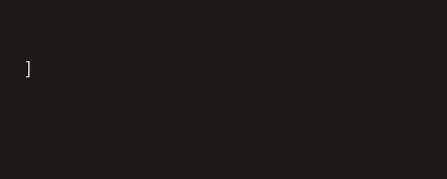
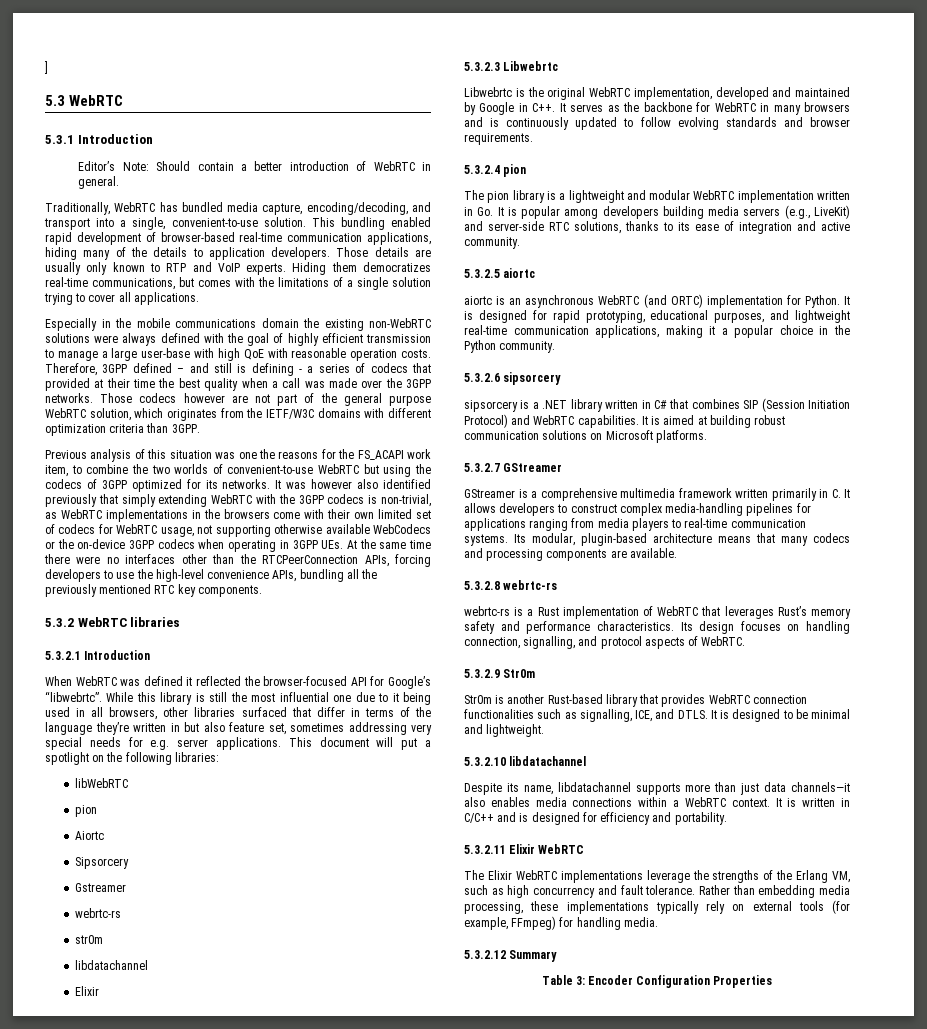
(32, 69) none -> [45,95,124,106] [45,134,153,144] [78,161,432,171] [78,176,120,189] [45,202,431,215] [44,217,431,230] [45,232,431,245] [45,247,432,260] [45,262,432,275] [45,277,431,290] [44,292,199,305] [45,318,431,331] [45,333,431,346] [44,348,431,361] [45,363,431,376] [45,378,431,391] [45,393,431,406] [45,408,431,421] [45,423,200,436] [45,449,432,462] [45,464,431,477] [45,479,431,492] [45,494,431,507] [45,509,432,522] [45,524,431,537] [45,539,431,552] [44,554,431,567] [45,569,378,582] [45,584,262,597] [45,617,181,627] [45,650,151,660] [45,676,431,689] [45,691,431,705] [45,707,431,720] [45,722,432,735] [45,737,432,750] [45,752,219,765] [74,778,128,788] [74,805,97,817] [74,831,104,840] [74,857,129,869] [74,883,126,892] [74,908,121,918] [74,935,103,944] [74,960,148,970] [74,986,99,996] [464,61,559,71] [464,87,850,100] [464,102,850,115] [464,117,850,130] [464,133,533,145] [464,164,527,177] [464,190,850,203] [464,205,850,219] [464,221,850,234] [464,237,520,249] [464,268,536,278] [464,294,850,308] [464,310,850,323] [464,325,850,338] [464,340,556,353] [464,372,562,385] [464,398,850,412] [464,414,786,428] [464,430,707,443] [464,463,563,472] [464,488,850,501] [464,503,811,516] [464,518,806,531] [464,533,850,546] [464,548,677,561] [464,580,558,590] [464,606,851,619] [464,621,850,634] [464,636,746,649] [464,669,536,678] [464,694,807,707] [464,709,850,722] [464,724,545,737] [464,756,587,766] [464,782,850,795] [464,797,850,807] [464,812,727,825] [464,844,585,854] [464,870,850,883] [464,885,850,898] [464,900,850,914] [464,916,658,930] [464,950,558,962] [541,975,773,988] // 5.3 WebRTC // 5.3.1 Introduction // Editor’s Note: Should contain a better introduction of WebRTC in general. // Traditionally, WebRTC has bundled media capture, encoding/decoding, and transport into a single, convenient-to-use solution. This bundling enabled rapid development of browser-based real-time communication applications, hiding many of the details to application developers. Those details are usually only known to RTP and VoIP experts. Hiding them democratizes real-time communications, but comes with the limitations of a single solution trying to cover all applications. // Especially in the mobile communications domain the existing non-WebRTC solutions were always defined with the goal of highly efficient transmission to manage a large user-base with high QoE with reasonable operation costs. Therefore, 3GPP defined – and still is defining - a series of codecs that provided at their time the best quality when a call was made over the 3GPP networks. Those codecs however are not part of the general purpose WebRTC solution, which originates from the IETF/W3C domains with different optimization criteria than 3GPP. // Previous analysis of this situation was one the reasons for the FS_ACAPI work item, to combine the two worlds of convenient-to-use WebRTC but using the codecs of 3GPP optimized for its networks. It was however also identified previously that simply extending WebRTC with the 3GPP codecs is non-trivial, as WebRTC implementations in the browsers come with their own limited set of codecs for WebRTC usage, not supporting otherwise available WebCodecs or the on-device 3GPP codecs when operating in 3GPP UEs. At the same time there were no interfaces other than the RTCPeerConnection APIs, forcing developers to use the high-level convenience APIs, bundling all the previously mentioned RTC key components. // 5.3.2 WebRTC libraries // 5.3.2.1 Introduction // When WebRTC was defined it reflected the browser-focused API for Google’s “libwebrtc”. While this library is still the most influential one due to it being used in all browsers, other libraries surfaced that differ in terms of the language they’re written in but also feature set, sometimes addressing very special needs for e.g. server applications. This document will put a spotlight on the following libraries: // libWebRTC // pion // Aiortc // Sipsorcery // Gstreamer // webrtc-rs // str0m // libdatachannel // Elixir // 5.3.2.3 Libwebrtc // Libwebrtc is the original WebRTC implementation, developed and maintained by Google in C++. It serves as the backbone for WebRTC in many browsers and is continuously updated to follow evolving standards and browser requirements. // 5.3.2.4 pion // The pion library is a lightweight and modular WebRTC implementation written in Go. It is popular among developers building media servers (e.g., LiveKit) and server-side RTC solutions, thanks to its ease of integration and active community. // 5.3.2.5 aiortc // aiortc is an asynchronous WebRTC (and ORTC) implementation for Python. It is designed for rapid prototyping, educational purposes, and lightweight real-time communication applications, making it a popular choice in the Python community. // 5.3.2.6 sipsorcery // sipsorcery is a .NET library written in C# that combines SIP (Session Initiation Protocol) and WebRTC capabilities. It is aimed at building robust communication solutions on Microsoft platforms. // 5.3.2.7 GStreamer // GStreamer is a comprehensive multimedia framework written primarily in C. It allows developers to construct complex media-handling pipelines for applications ranging from media players to real-time communication systems. Its modular, plugin-based architecture means that many codecs and processing components are available. // 5.3.2.8 webrtc-rs // webrtc-rs is a Rust implementation of WebRTC that leverages Rust’s memory safety and performance characteristics. Its design focuses on handling connection, signalling, and protocol aspects of WebRTC. // 5.3.2.9 Str0m // Str0m is another Rust-based library that provides WebRTC connection functionalities such as signalling, ICE, and DTLS. It is designed to be minimal and lightweight. // 5.3.2.10 libdatachannel // Despite its name, libdatachannel supports more than just data channels—it also enables media connections within a WebRTC context. It is written in C/C++ and is designed for efficiency and portability. // 5.3.2.11 Elixir WebRTC // The Elixir WebRTC implementations leverage the strengths of the Erlang VM, such as high concurrency and fault tolerance. Rather than embedding media processing, these implementations typically rely on external tools (for example, FFmpeg) for handling media. // 5.3.2.12 Summary // Table 3: Encoder Configuration Properties

